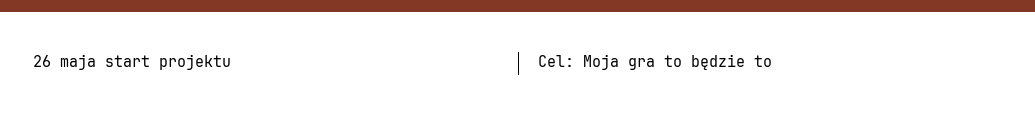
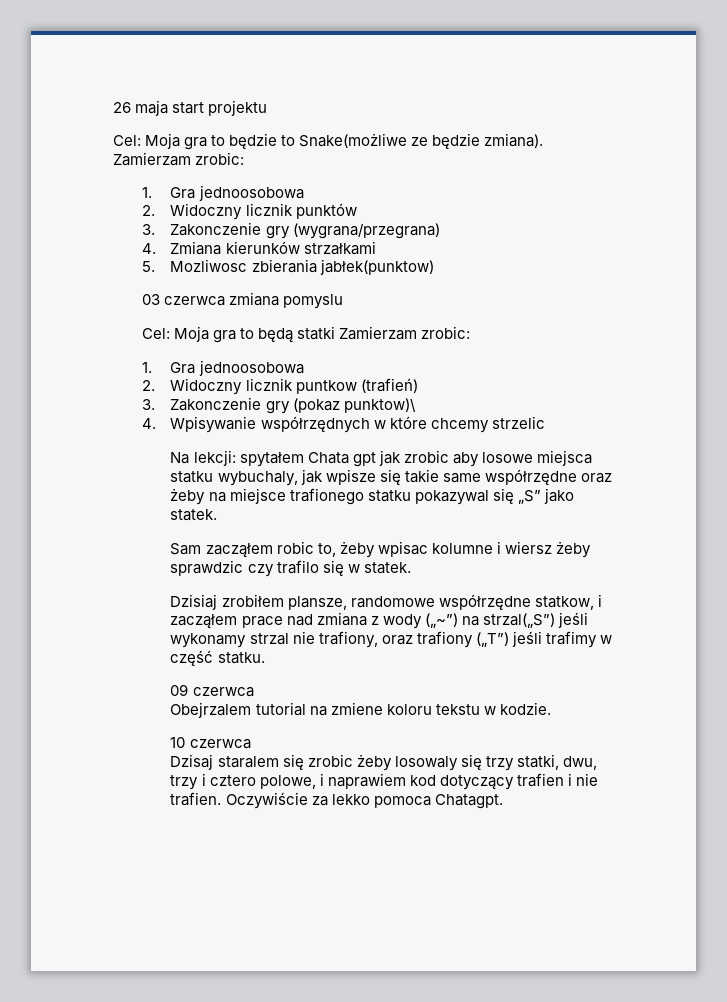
(772, 61) none -> [299,133,544,149] [113,152,245,166] [141,185,304,201] [141,203,357,220] [141,222,440,239] [141,241,376,255] [141,259,434,275] [141,292,343,309] [141,326,471,343] [141,360,304,376] [141,378,418,395] [141,397,416,414] [141,416,545,433] [170,450,592,467] [170,469,612,486] [170,488,574,505] [170,509,218,521] [170,541,591,558] [170,560,411,577] [170,594,602,610] [170,612,588,629] [170,631,612,648] [170,650,265,666] [170,684,254,697] [170,702,551,718] [170,737,251,749] [170,754,597,771] [170,773,598,790] [170,792,503,809] Snake(możliwe ze będzie zmiana). Zamierzam zrobic: // 1. Gra jednoosobowa // 2. Widoczny licznik punktów // 3. Zakonczenie gry (wygrana/przegrana) // 4. Zmiana kierunków strzałkami // 5. Mozliwosc zbierania jabłek(punktow) // 03 czerwca zmiana pomyslu // Cel: Moja gra to będą statki Zamierzam zrobic: // 1. Gra jednoosobowa // 2. Widoczny licznik puntkow (trafień) // 3. Zakonczenie gry (pokaz punktow)\ // 4. Wpisywanie współrzędnych w które chcemy strzelic // Na lekcji: spytałem Chata gpt jak zrobic aby losowe miejsca statku wybuchaly, jak wpisze się takie same współrzędne oraz żeby na miejsce trafionego statku pokazywal się „S” jako statek. // Sam zacząłem robic to, żeby wpisac kolumne i wiersz żeby sprawdzic czy trafilo się w statek. // Dzisiaj zrobiłem plansze, randomowe współrzędne statkow, i zacząłem prace nad zmiana z wody („~”) na strzal(„S”) jeśli wykonamy strzal nie trafiony, oraz trafiony („T”) jeśli trafimy w część statku. // 09 czerwca // Obejrzalem tutorial na zmiene koloru tekstu w kodzie. // 10 czerwca // Dzisaj staralem się zrobic żeby losowaly się trzy statki, dwu, trzy i cztero polowe, i naprawiem kod dotyczący trafien i nie trafien. Oczywiście za lekko pomoca Chatagpt.

